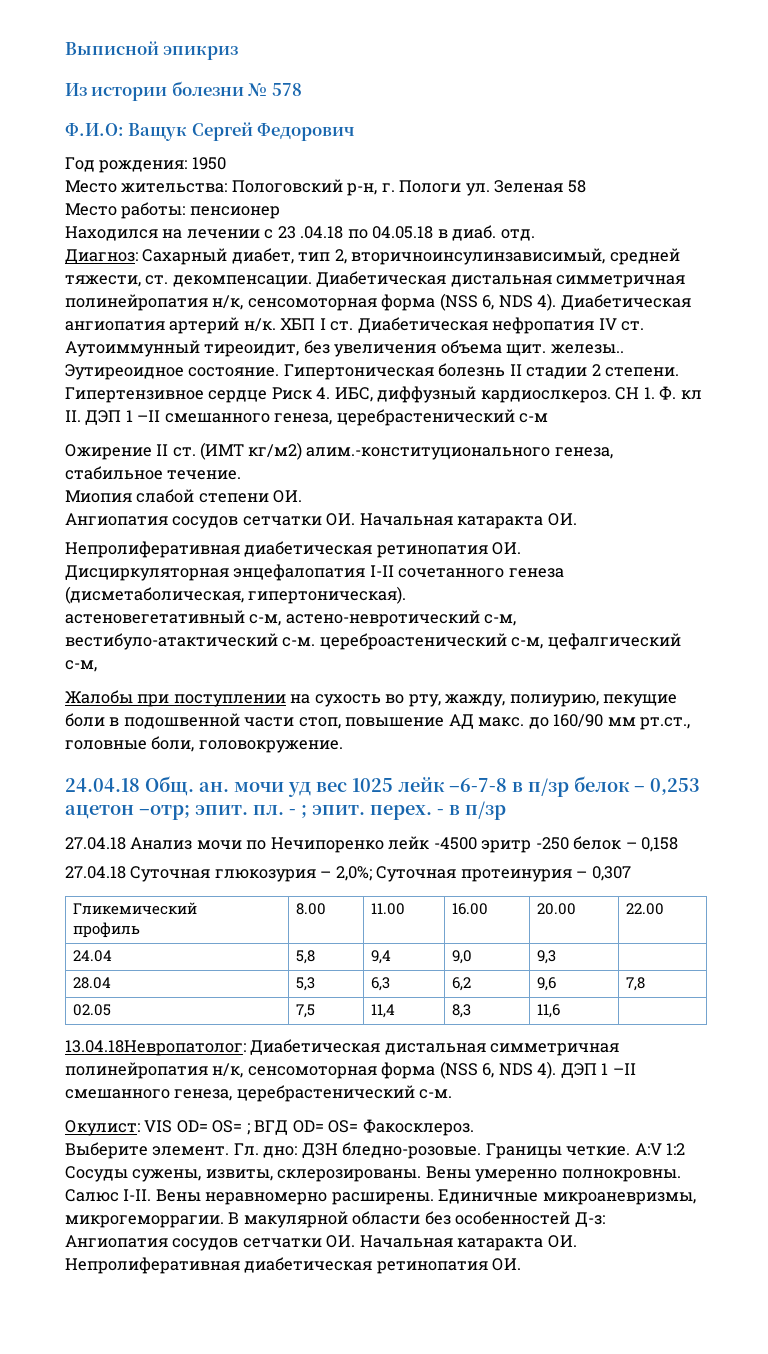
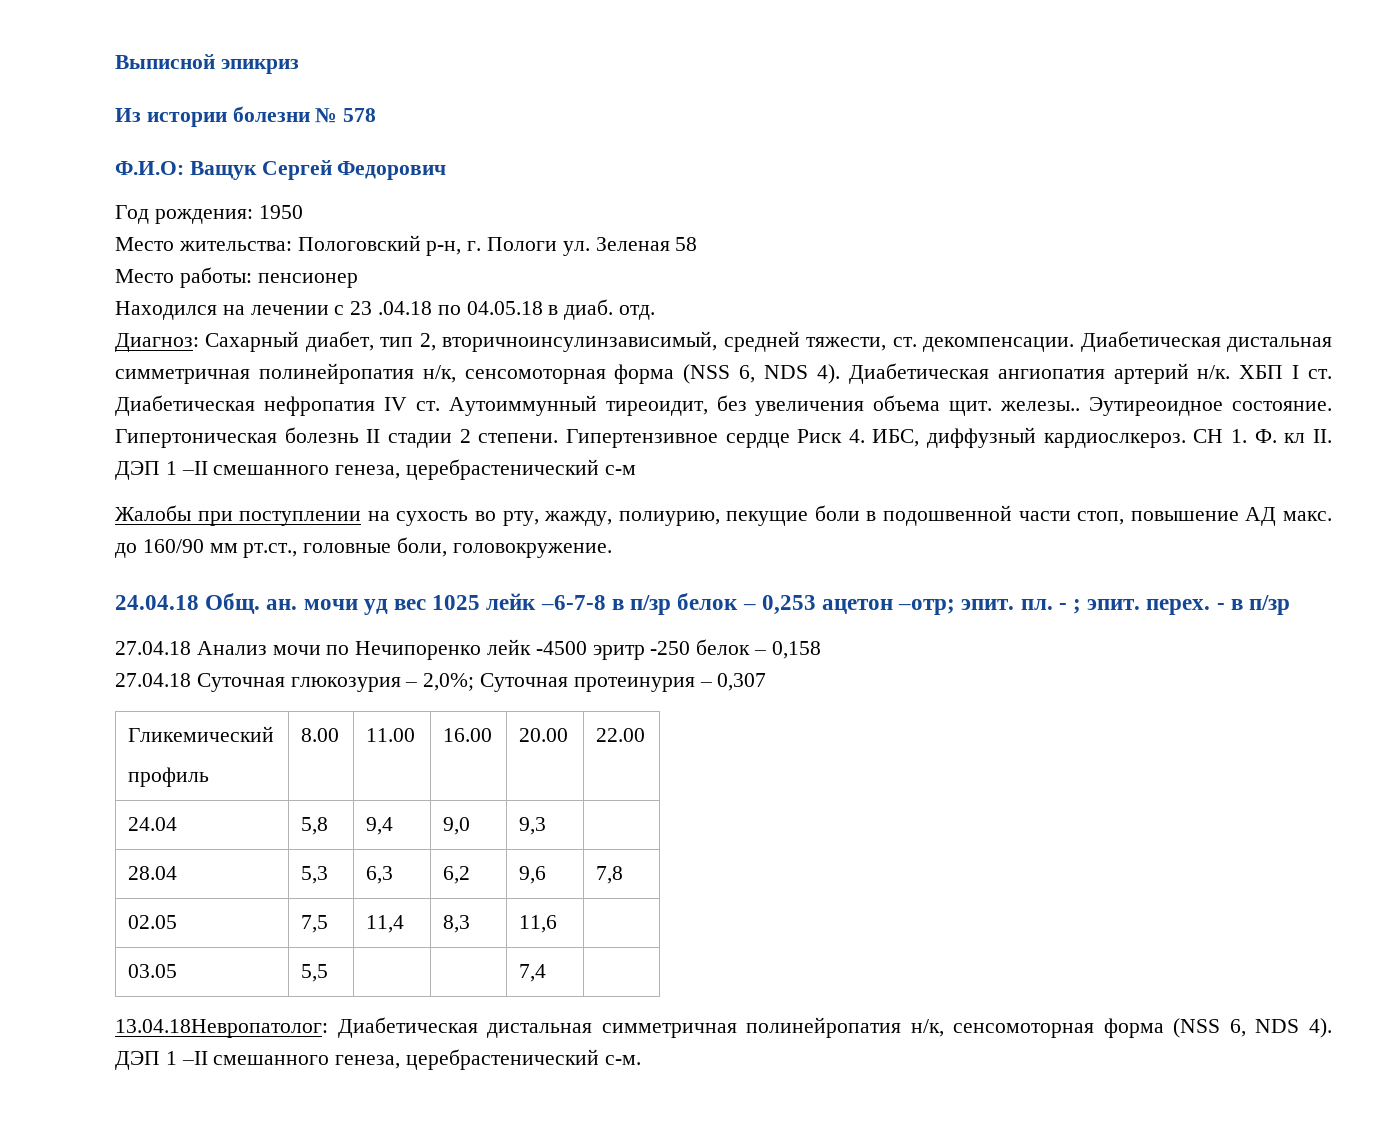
[65,442,613,460] [65,466,242,480] [65,489,303,503] [65,513,577,529] [65,541,522,558] [65,564,564,581] [65,586,407,604] [65,610,517,627] [65,633,681,650] [65,660,97,672] // Ожирение II ст. (ИМТ кг/м2) алим.-конституционального генеза, стабильное течение. // Миопия слабой степени ОИ. // Ангиопатия сосудов сетчатки ОИ. Начальная катаракта ОИ. // Непролиферативная диабетическая ретинопатия ОИ. // Дисциркуляторная энцефалопатия I-II сочетанного генеза (дисметаболическая, гипертоническая). // астеновегетативный с-м, астено-невротический с-м, вестибуло-атактический с-м. цереброастенический с-м, цефалгический с-м, -> (636, 470) none
(561, 1011) none -> [128,964,178,978] [301,964,329,982] [519,964,547,982] // 03.05 | 5,5 | | | 7,4 |
[65,1119,474,1136] [65,1142,686,1159] [65,1166,681,1182] [65,1189,696,1205] [65,1211,605,1228] [65,1235,577,1251] [65,1257,522,1274] // Окулист: VIS OD= OS= ; ВГД OD= OS= Факосклероз. // Выберите элемент. Гл. дно: ДЗН бледно-розовые. Границы четкие. А:V 1:2 Сосуды сужены, извиты, склерозированы. Вены умеренно полнокровны. Салюс I-II. Вены неравномерно расширены. Единичные микроаневризмы, микрогеморрагии. В макулярной области без особенностей Д-з: Ангиопатия сосудов сетчатки ОИ. Начальная катаракта ОИ. Непролиферативная диабетическая ретинопатия ОИ. -> (641, 1060) none

